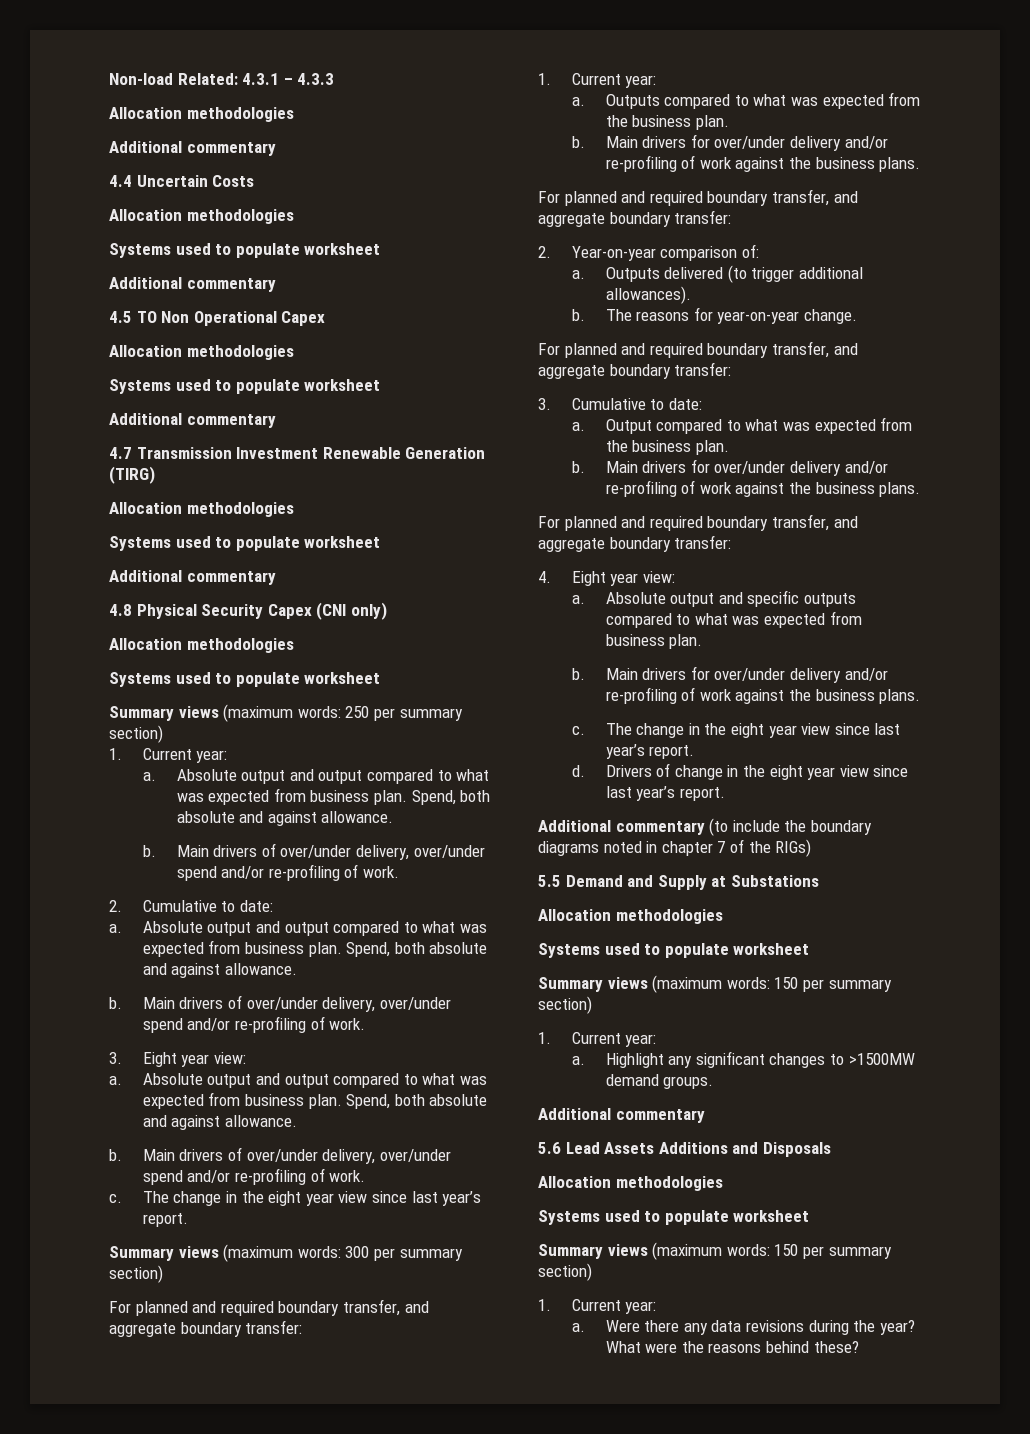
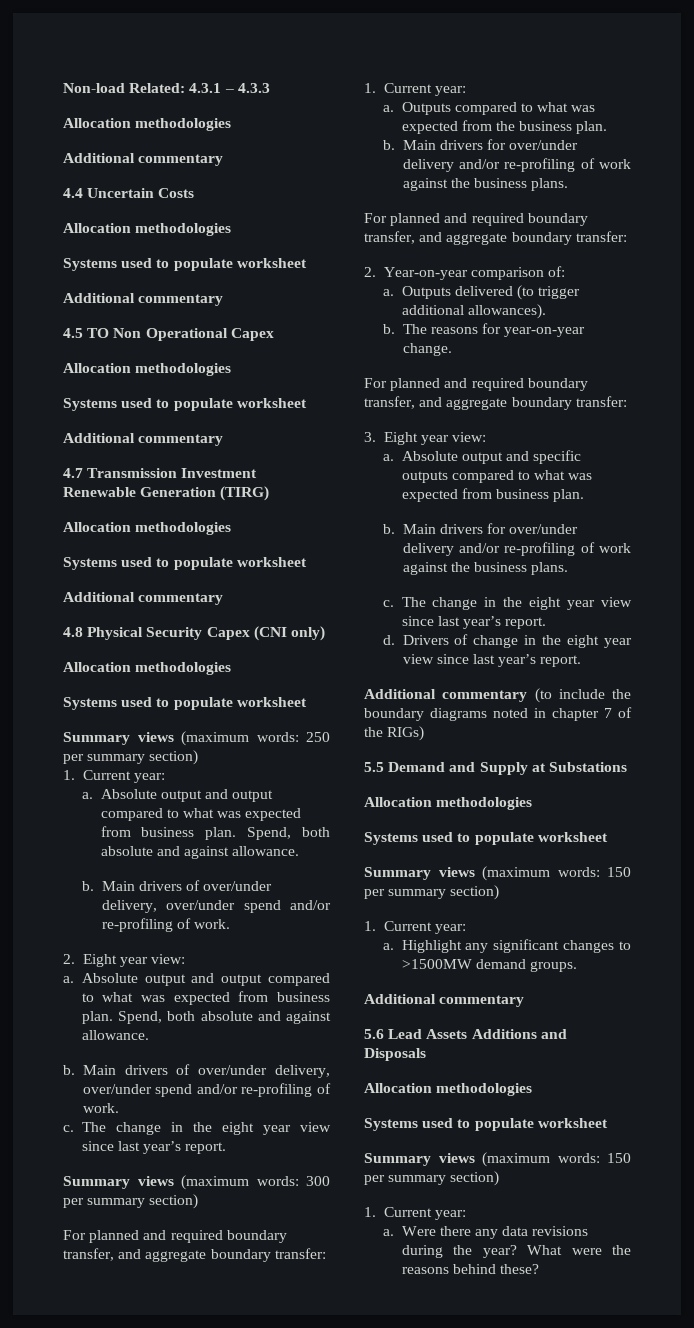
[142,900,274,912] [109,921,487,936] [142,940,488,957] [142,963,298,978] [109,995,451,1012] [142,1016,366,1033] [109,1052,122,1064] Cumulative to date: // a. Absolute output and output compared to what was expected from business plan. Spend, both absolute and against allowance. // b. Main drivers of over/under delivery, over/under spend and/or re-profiling of work. // 3. -> (75, 959) none
[571,398,703,410] [571,417,913,434] [605,440,729,455] [571,459,888,476] [605,480,921,497] [538,514,858,531] [538,535,732,552] [538,571,551,583] Cumulative to date: // a. Output compared to what was expected from the business plan. // b. Main drivers for over/under delivery and/or re-profiling of work against the business plans. // For planned and required boundary transfer, and aggregate boundary transfer: // 4. -> (376, 437) none

